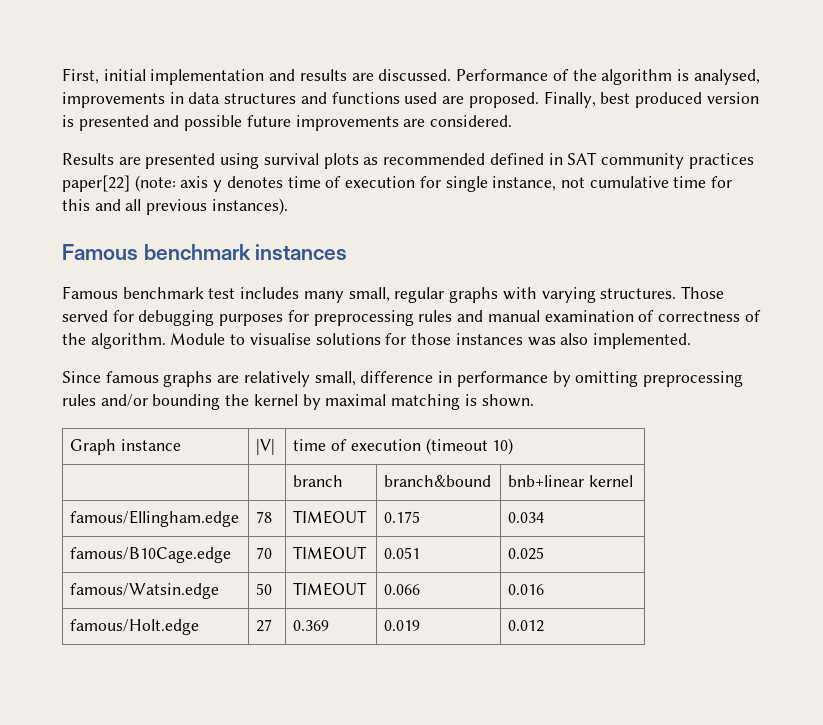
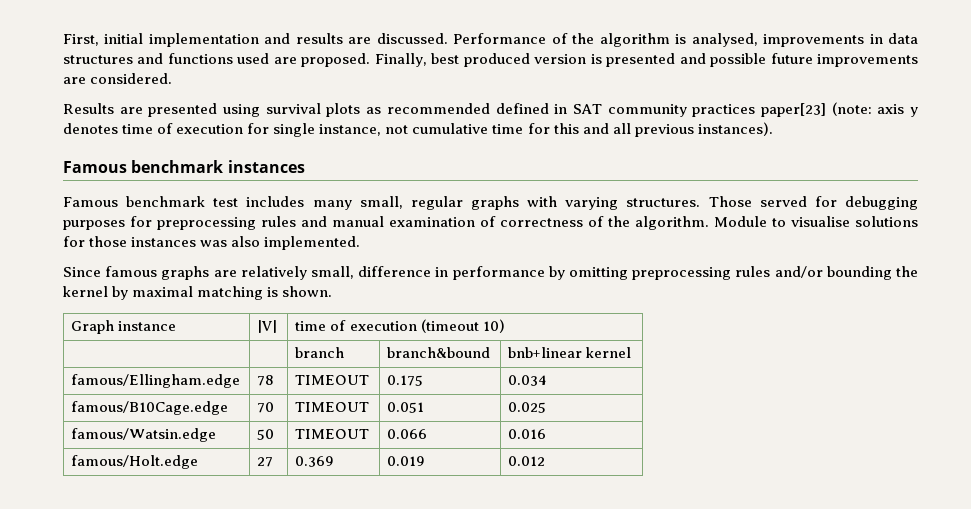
[62,175,130,192] paper[22] -> [760,103,826,117] paper[23]

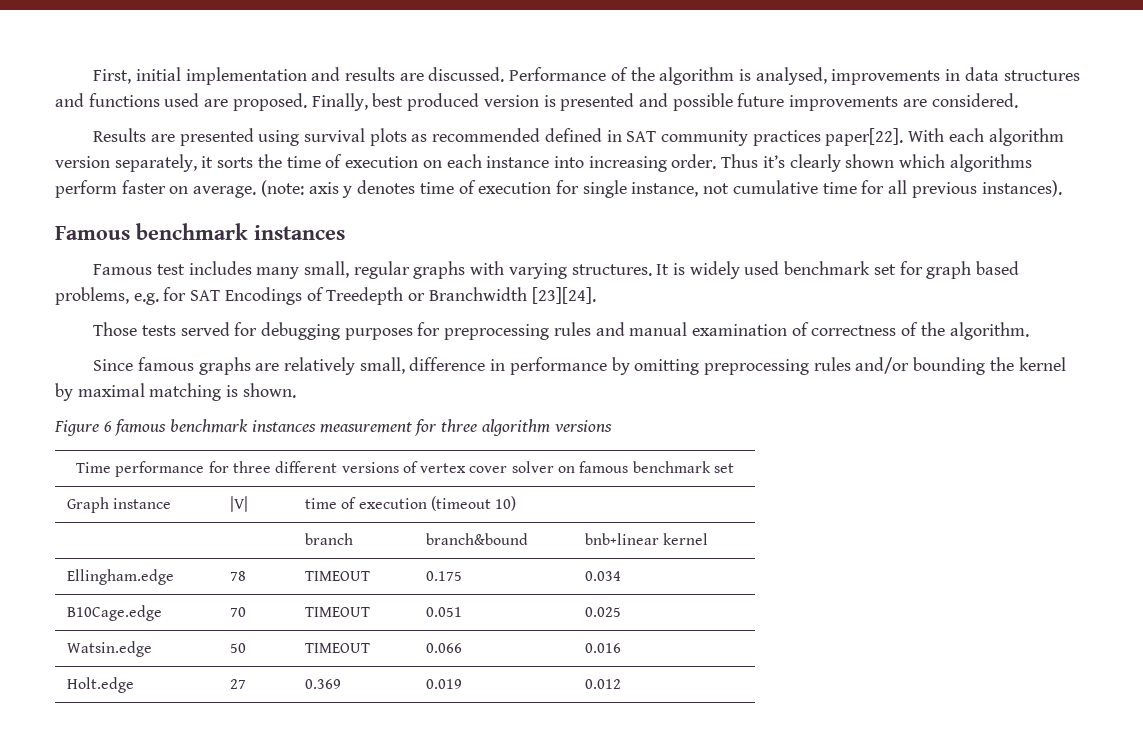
[760,103,826,117] paper[23] -> [825,128,1064,146] [55,154,1032,172] [55,180,257,198] paper[22]. With each algorithm version separately, it sorts the time of execution on each instance into increasing order. Thus it’s clearly shown which algorithms perform faster on average.
[553,123,609,134] this and -> (885, 187) none
[126,196,206,207] benchmark -> (153, 269) none
[708,196,752,207] Those -> [656,261,1020,279] [55,287,596,305] [93,322,176,336] It is widely used benchmark set for graph based problems, e.g. for SAT Encodings of Treedepth or Branchwidth [23][24]. // Those tests
[714,216,918,227] [63,236,361,250] Module to visualise solutions for those instances was also implemented. -> (1029, 331) none
(333, 291) none -> [54,419,612,436] [75,461,735,477] // Figure 6 famous benchmark instances measurement for three algorithm versions // Time performance for three different versions of vertex cover solver on famous benchmark set
[71,374,241,388] famous/Ellingham.edge -> [66,569,174,585] Ellingham.edge
[71,401,229,415] famous/B10Cage.edge -> [66,605,162,621] B10Cage.edge
[71,428,217,442] famous/Watsin.edge -> [66,641,152,657] Watsin.edge
[71,455,199,469] famous/Holt.edge -> [66,677,134,693] Holt.edge

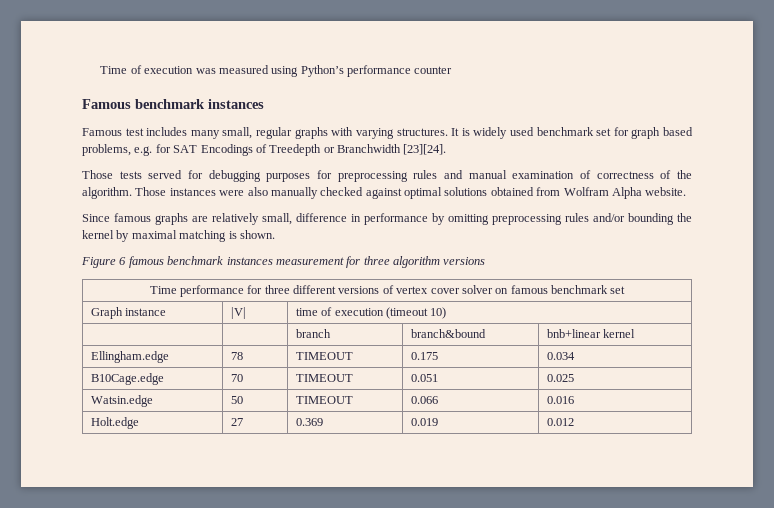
[93,67,1080,85] [55,93,1018,111] [93,128,1064,146] [55,154,1032,172] [55,180,1062,198] First, initial implementation and results are discussed. Performance of the algorithm is analysed, improvements in data structures and functions used are proposed. Finally, best produced version is presented and possible future improvements are considered. // Results are presented using survival plots as recommended defined in SAT community practices paper[22]. With each algorithm version separately, it sorts the time of execution on each instance into increasing order. Thus it’s clearly shown which algorithms perform faster on average. (note: axis y denotes time of execution for single instance, not cumulative time for all previous instances). -> [100,65,453,77] Time of execution was measured using Python’s performance counter
(1029, 331) none -> [135,187,687,199] Those instances were also manually checked against optimal solutions obtained from Wolfram Alpha website.

